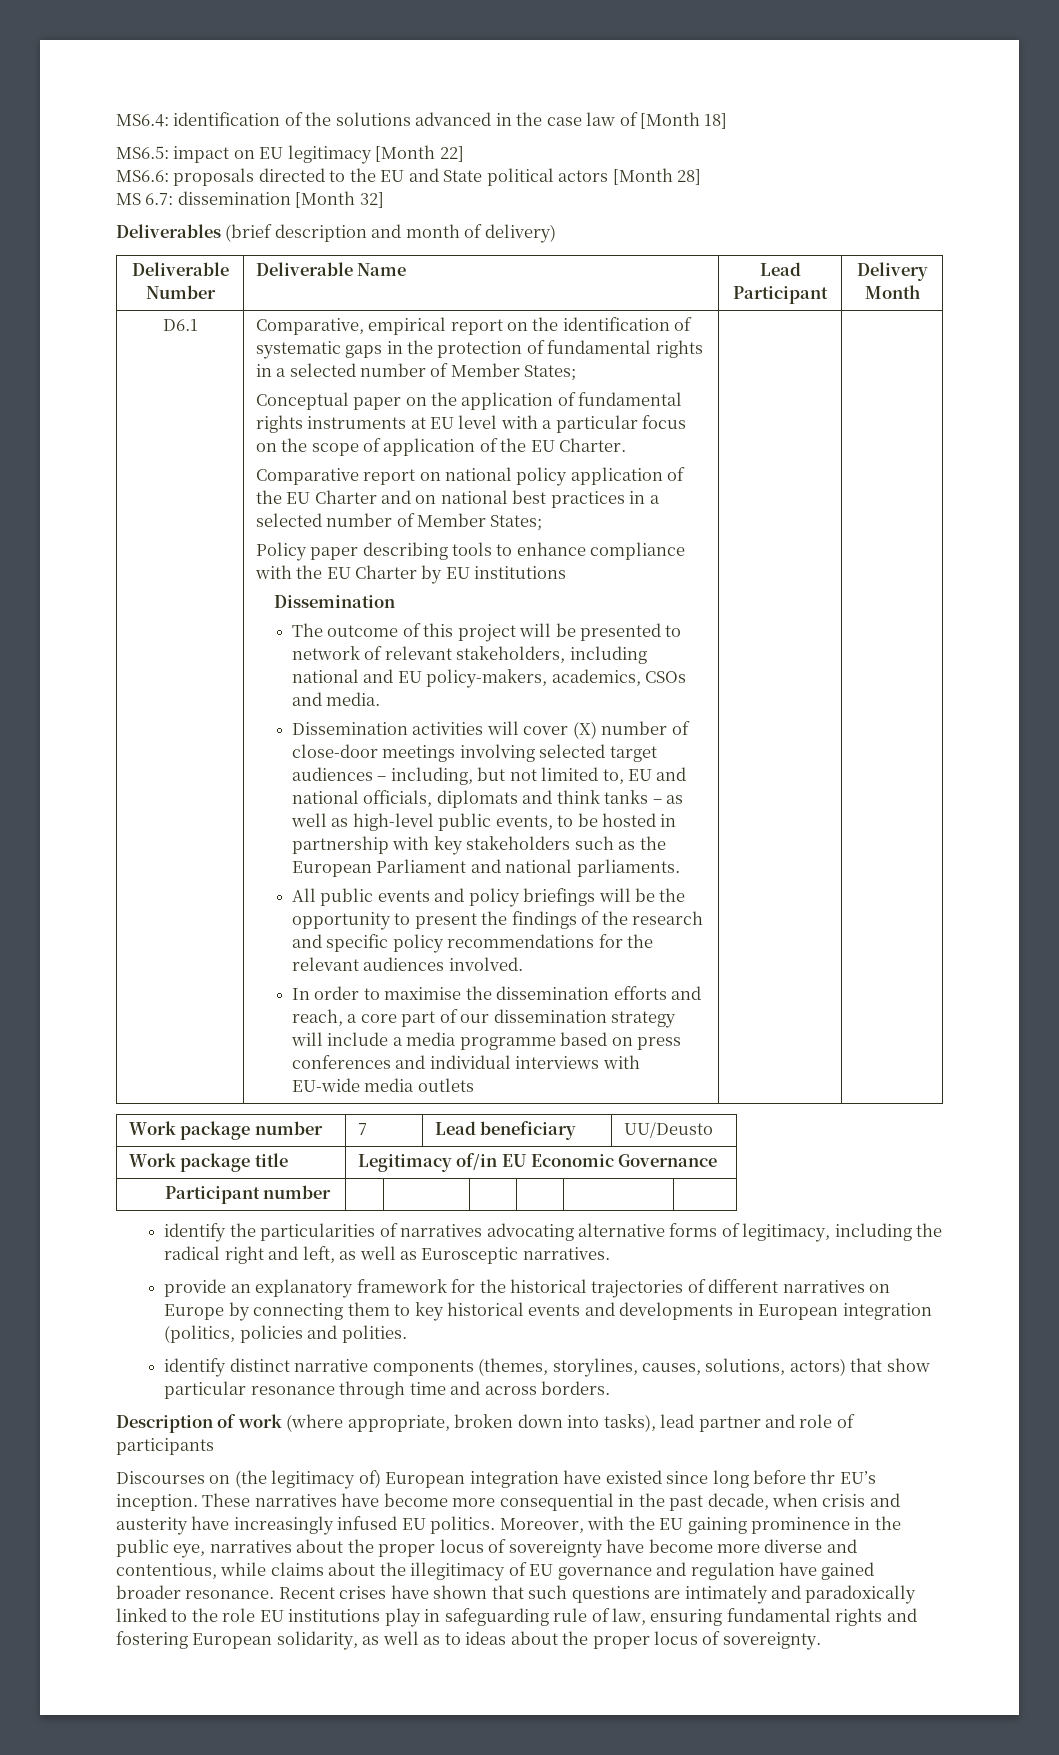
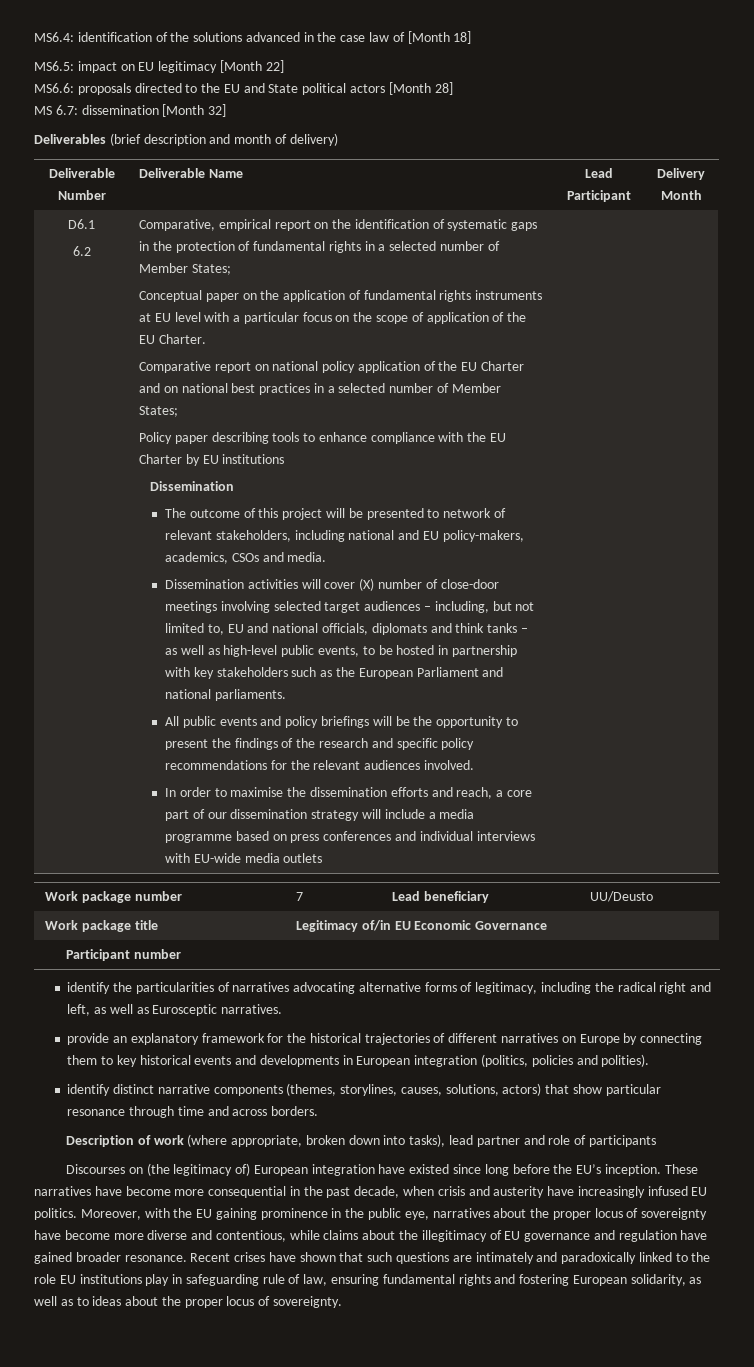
(198, 325) none -> [72,246,91,256] // 6.2
[341,1325,407,1343] polities. -> [601,1054,650,1067] polities).
[810,1470,836,1484] thr -> [553,1164,573,1174] the

